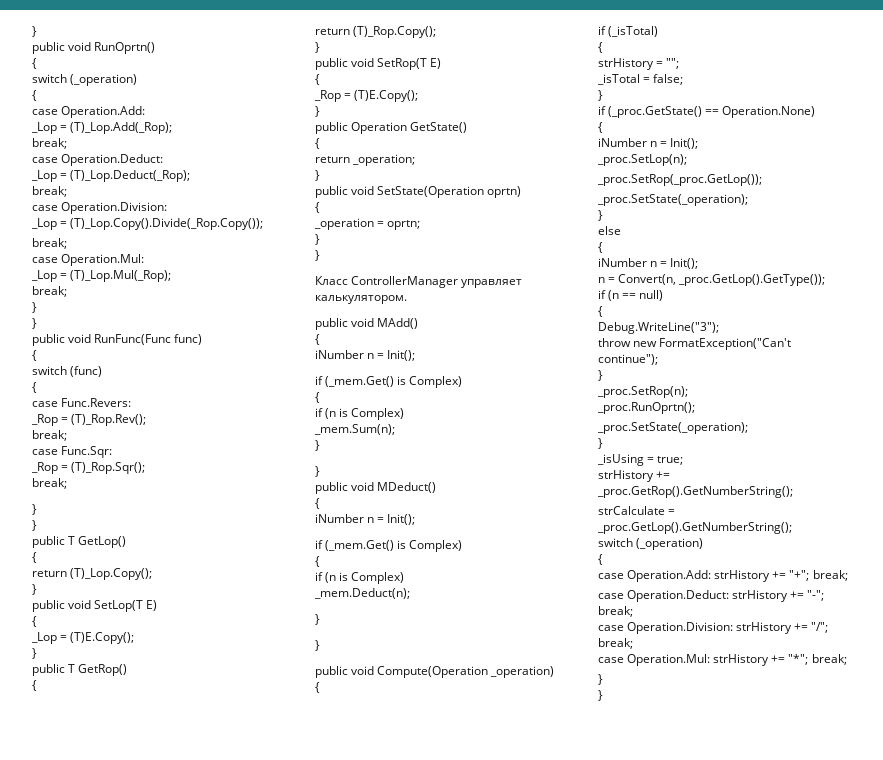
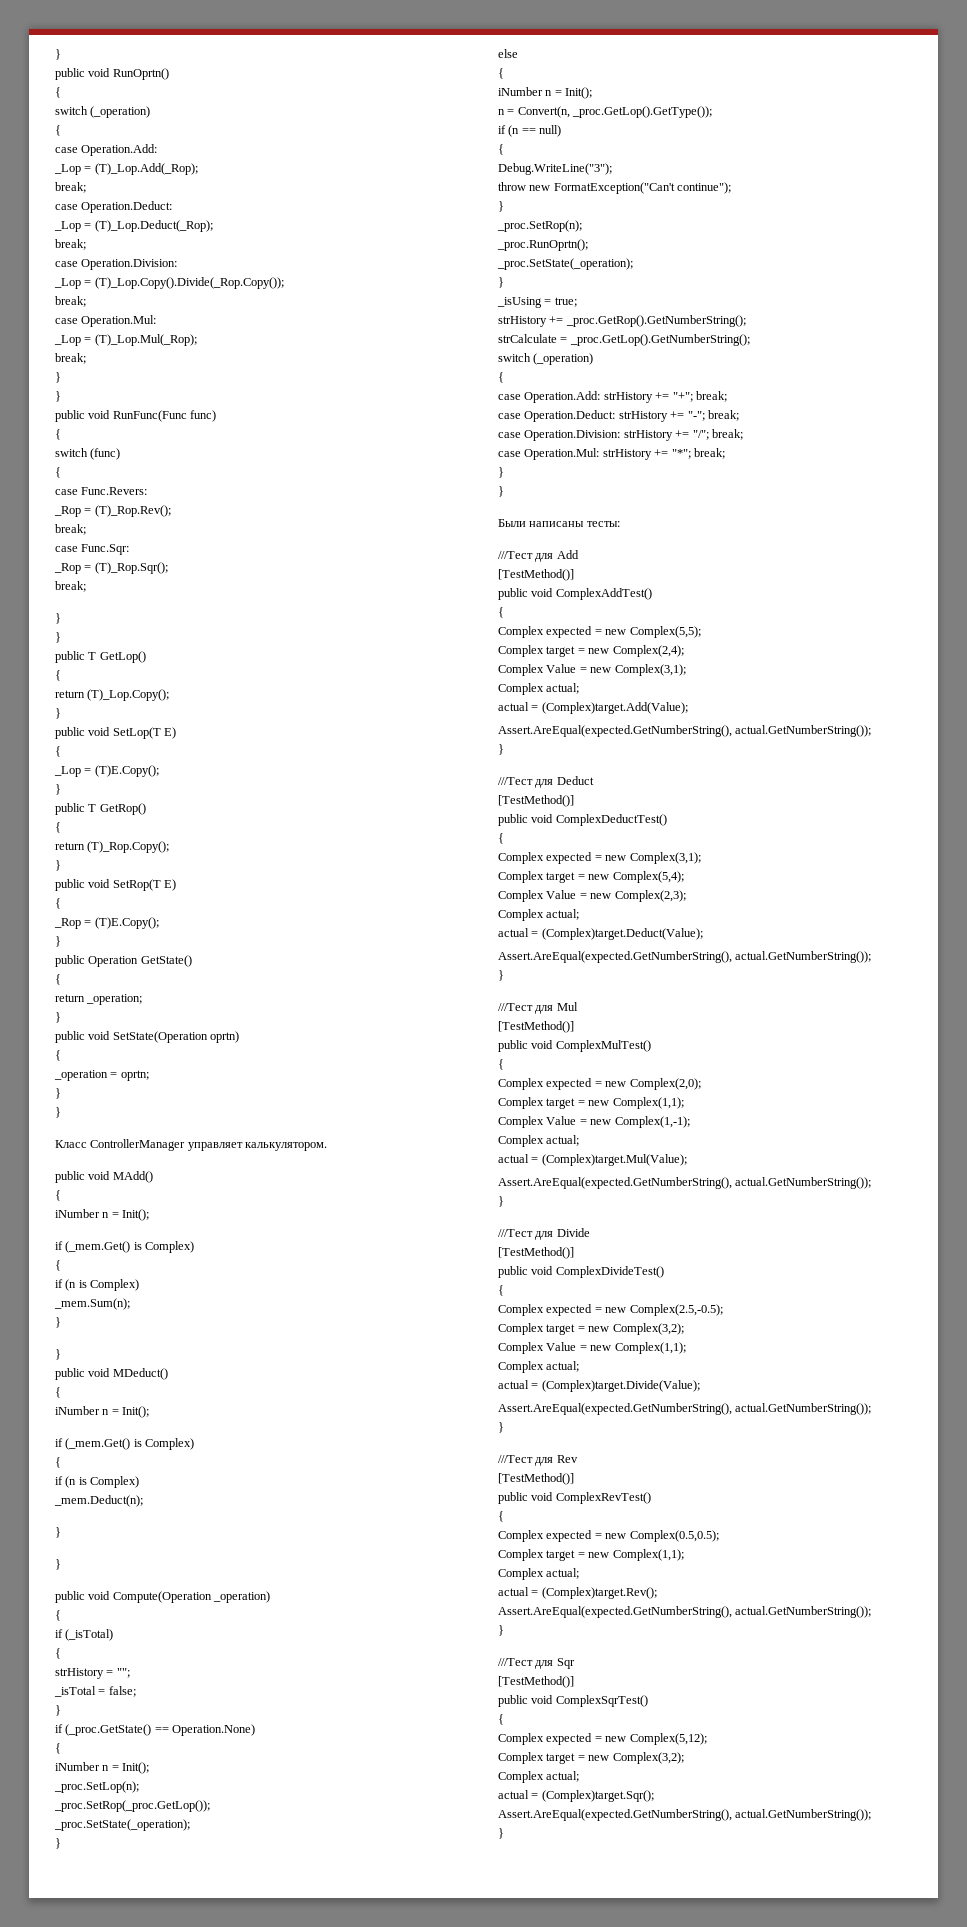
(603, 695) none -> [498,519,620,527] [498,550,579,562] [498,569,574,581] [498,588,652,600] [498,607,504,618] [498,626,701,638] [498,645,684,657] [498,664,686,676] [498,683,580,695] [498,702,688,714] [498,725,872,737] [498,744,504,755] [498,776,594,788] [498,795,574,807] [498,814,667,826] [498,833,504,844] [498,852,701,864] [498,871,684,883] [498,890,686,902] [498,909,580,921] [498,928,703,940] [498,951,872,963] [498,970,504,981] [498,1002,578,1014] [498,1021,574,1033] [498,1040,651,1052] [498,1059,504,1070] [498,1078,701,1090] [498,1097,684,1109] [498,1116,690,1128] [498,1135,580,1147] [498,1154,687,1166] [498,1177,872,1189] [498,1196,504,1207] [498,1228,590,1240] [498,1247,574,1259] [498,1266,664,1278] [498,1285,504,1296] [498,1304,723,1316] [498,1323,684,1335] [498,1342,686,1354] [498,1361,580,1373] [498,1380,700,1392] [498,1403,872,1415] [498,1422,504,1433] [498,1455,578,1466] [498,1473,574,1485] [498,1492,651,1504] [498,1511,504,1522] [498,1530,719,1542] [498,1549,684,1561] [498,1568,580,1580] [498,1587,657,1599] [498,1606,872,1618] [498,1625,504,1636] [498,1658,575,1669] [498,1676,574,1688] [498,1695,648,1707] [498,1714,504,1725] [498,1733,707,1745] [498,1752,684,1764] [498,1771,580,1783] [498,1790,654,1802] [498,1809,872,1821] [498,1828,504,1839] // Были написаны тесты: // ///Тест для Add // [TestMethod()] // public void ComplexAddTest() // { // Complex expected = new Complex(5,5); // Complex target = new Complex(2,4); // Complex Value = new Complex(3,1); // Complex actual; // actual = (Complex)target.Add(Value); // Assert.AreEqual(expected.GetNumberString(), actual.GetNumberString()); // } // ///Тест для Deduct // [TestMethod()] // public void ComplexDeductTest() // { // Complex expected = new Complex(3,1); // Complex target = new Complex(5,4); // Complex Value = new Complex(2,3); // Complex actual; // actual = (Complex)target.Deduct(Value); // Assert.AreEqual(expected.GetNumberString(), actual.GetNumberString()); // } // ///Тест для Mul // [TestMethod()] // public void ComplexMulTest() // { // Complex expected = new Complex(2,0); // Complex target = new Complex(1,1); // Complex Value = new Complex(1,-1); // Complex actual; // actual = (Complex)target.Mul(Value); // Assert.AreEqual(expected.GetNumberString(), actual.GetNumberString()); // } // ///Тест для Divide // [TestMethod()] // public void ComplexDivideTest() // { // Complex expected = new Complex(2.5,-0.5); // Complex target = new Complex(3,2); // Complex Value = new Complex(1,1); // Complex actual; // actual = (Complex)target.Divide(Value); // Assert.AreEqual(expected.GetNumberString(), actual.GetNumberString()); // } // ///Тест для Rev // [TestMethod()] // public void ComplexRevTest() // { // Complex expected = new Complex(0.5,0.5); // Complex target = new Complex(1,1); // Complex actual; // actual = (Complex)target.Rev(); // Assert.AreEqual(expected.GetNumberString(), actual.GetNumberString()); // } // ///Тест для Sqr // [TestMethod()] // public void ComplexSqrTest() // { // Complex expected = new Complex(5,12); // Complex target = new Complex(3,2); // Complex actual; // actual = (Complex)target.Sqr(); // Assert.AreEqual(expected.GetNumberString(), actual.GetNumberString()); // }

